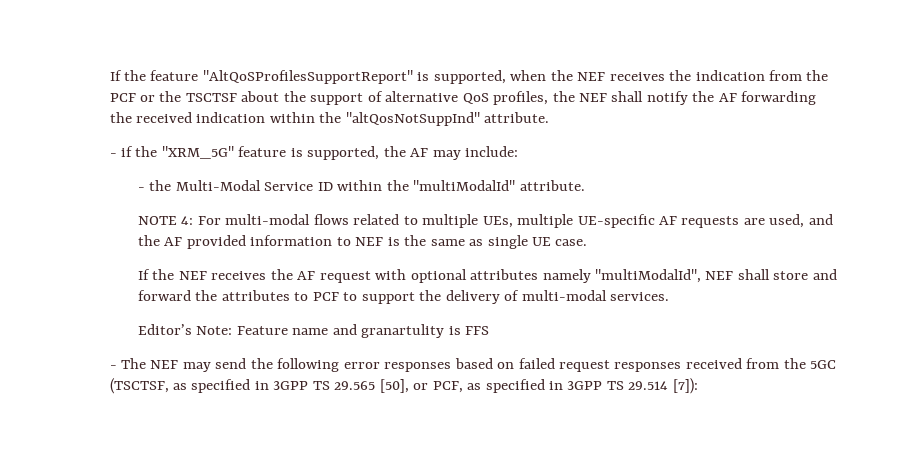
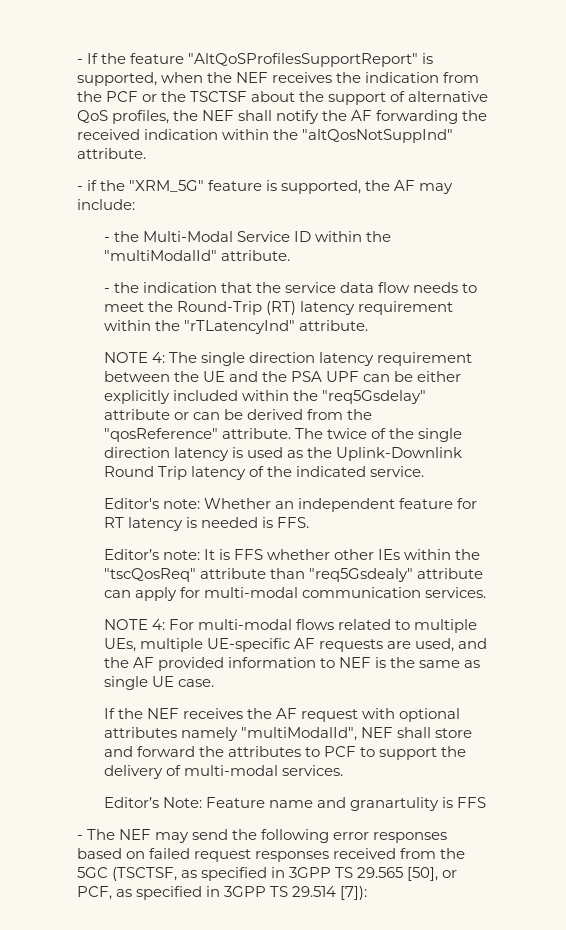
(109, 75) none -> [76,59,83,64] -
(585, 185) none -> [103,282,477,293] [103,301,453,315] [103,320,368,334] [103,352,472,366] [103,371,461,382] [103,390,426,404] [103,409,372,420] [103,428,462,442] [103,447,462,461] [103,466,424,480] [103,498,477,512] [103,517,309,531] [103,549,480,560] [103,568,483,582] [103,587,486,601] // - the indication that the service data flow needs to meet the Round-Trip (RT) latency requirement within the "rTLatencyInd" attribute. // NOTE 4: The single direction latency requirement between the UE and the PSA UPF can be either explicitly included within the "req5Gsdelay" attribute or can be derived from the "qosReference" attribute. The twice of the single direction latency is used as the Uplink-Downlink Round Trip latency of the indicated service. // Editor's note: Whether an independent feature for RT latency is needed is FFS. // Editor’s note: It is FFS whether other IEs within the "tscQosReq" attribute than "req5Gsdealy" attribute can apply for multi-modal communication services.

